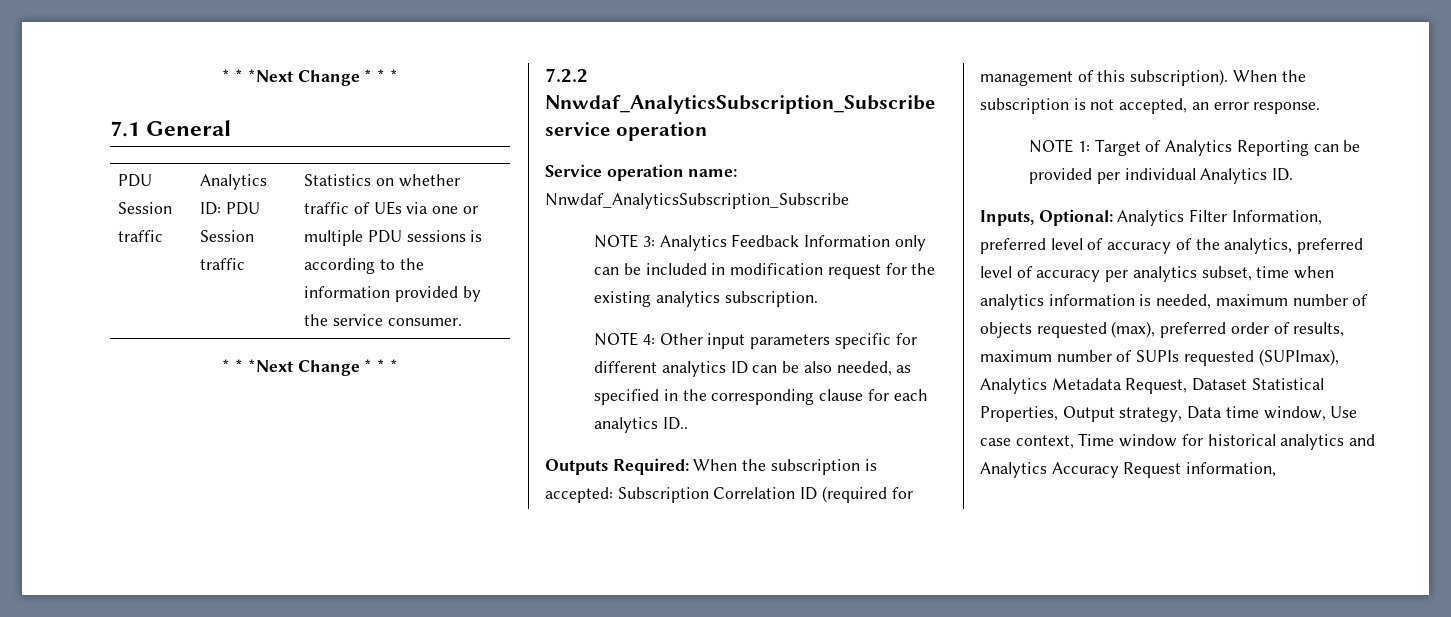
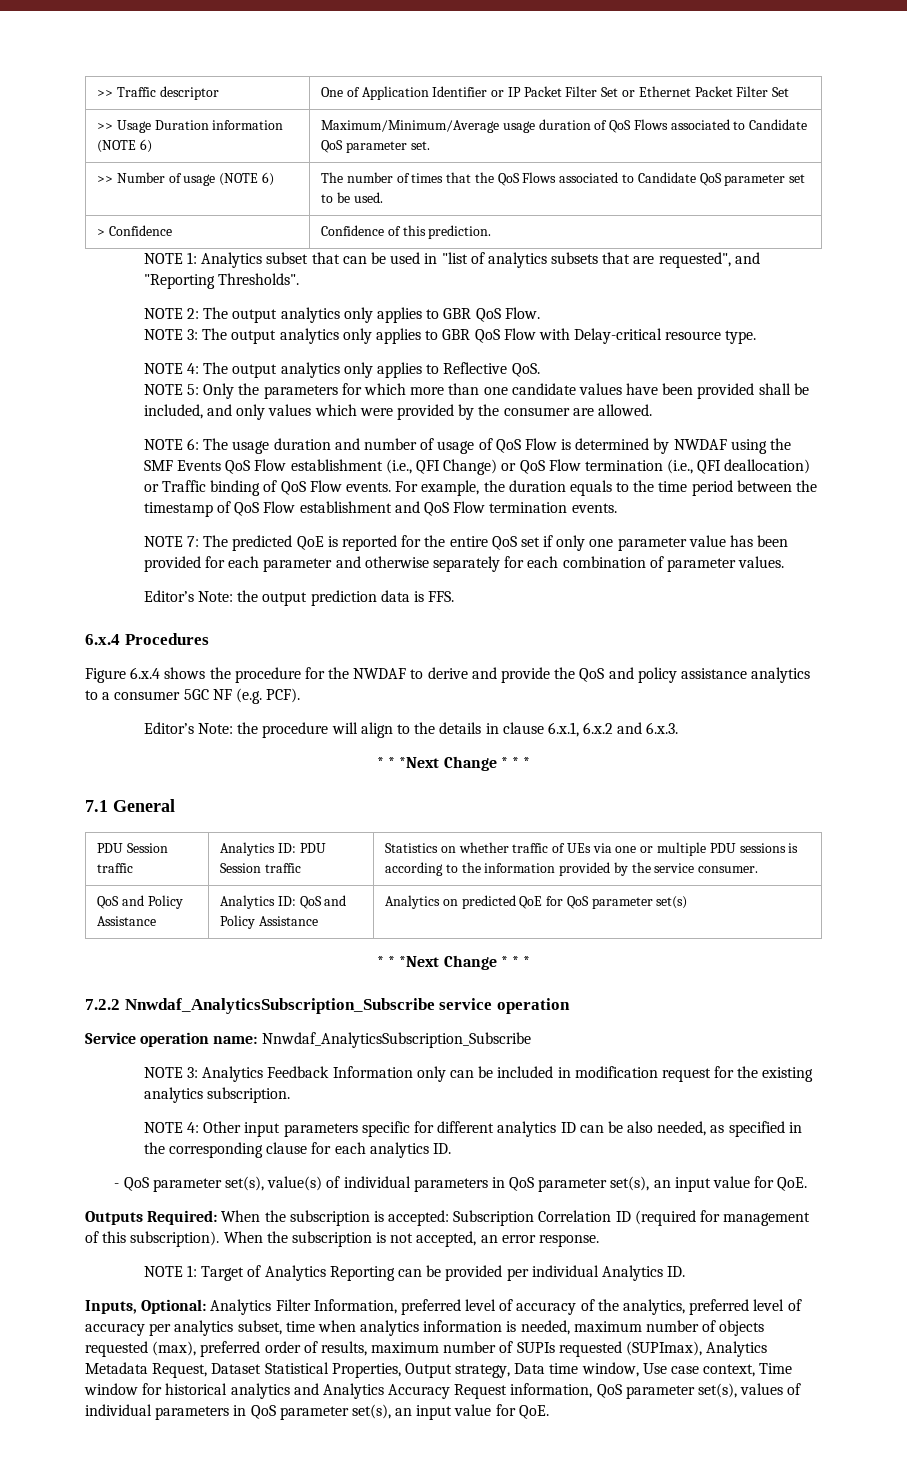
(222, 75) none -> [97,86,219,100] [321,86,790,100] [97,120,284,133] [97,139,152,153] [321,119,808,133] [321,140,430,153] [97,172,274,186] [321,172,806,186] [321,192,383,203] [97,225,172,236] [321,225,492,239] [143,252,760,268] [143,273,300,289] [143,307,540,323] [143,328,757,344] [143,362,540,378] [143,383,809,399] [143,404,652,420] [143,438,792,454] [143,459,811,475] [143,480,818,496] [143,501,617,517] [143,535,789,551] [143,556,785,572] [143,590,455,606] [85,633,209,645] [85,667,811,683] [85,688,301,704] [143,722,679,738] >> Traffic descriptor | One of Application Identifier or IP Packet Filter Set or Ethernet Packet Filter Set // >> Usage Duration information (NOTE 6) | Maximum/Minimum/Average usage duration of QoS Flows associated to Candidate QoS parameter set. // >> Number of usage (NOTE 6) | The number of times that the QoS Flows associated to Candidate QoS parameter set to be used. // > Confidence | Confidence of this prediction. // NOTE 1: Analytics subset that can be used in "list of analytics subsets that are requested", and "Reporting Thresholds". // NOTE 2: The output analytics only applies to GBR QoS Flow. // NOTE 3: The output analytics only applies to GBR QoS Flow with Delay-critical resource type. // NOTE 4: The output analytics only applies to Reflective QoS. // NOTE 5: Only the parameters for which more than one candidate values have been provided shall be included, and only values which were provided by the consumer are allowed. // NOTE 6: The usage duration and number of usage of QoS Flow is determined by NWDAF using the SMF Events QoS Flow establishment (i.e., QFI Change) or QoS Flow termination (i.e., QFI deallocation) or Traffic binding of QoS Flow events. For example, the duration equals to the time period between the timestamp of QoS Flow establishment and QoS Flow termination events. // NOTE 7: The predicted QoE is reported for the entire QoS set if only one parameter value has been provided for each parameter and otherwise separately for each combination of parameter values. // Editor’s Note: the output prediction data is FFS. // 6.x.4 Procedures // Figure 6.x.4 shows the procedure for the NWDAF to derive and provide the QoS and policy assistance analytics to a consumer 5GC NF (e.g. PCF). // Editor’s Note: the procedure will align to the details in clause 6.x.1, 6.x.2 and 6.x.3. //
(462, 322) none -> [97,895,183,909] [97,916,157,926] [220,895,347,909] [220,915,318,929] [385,895,688,909] // QoS and Policy Assistance | Analytics ID: QoS and Policy Assistance | Analytics on predicted QoE for QoS parameter set(s)
[662,417,688,430] ID.. -> [432,1143,451,1154] [114,1176,808,1192] ID. // - QoS parameter set(s), value(s) of individual parameters in QoS parameter set(s), an input value for QoE.
(1277, 469) none -> [596,1383,802,1399] [85,1404,549,1420] QoS parameter set(s), values of individual parameters in QoS parameter set(s), an input value for QoE.

